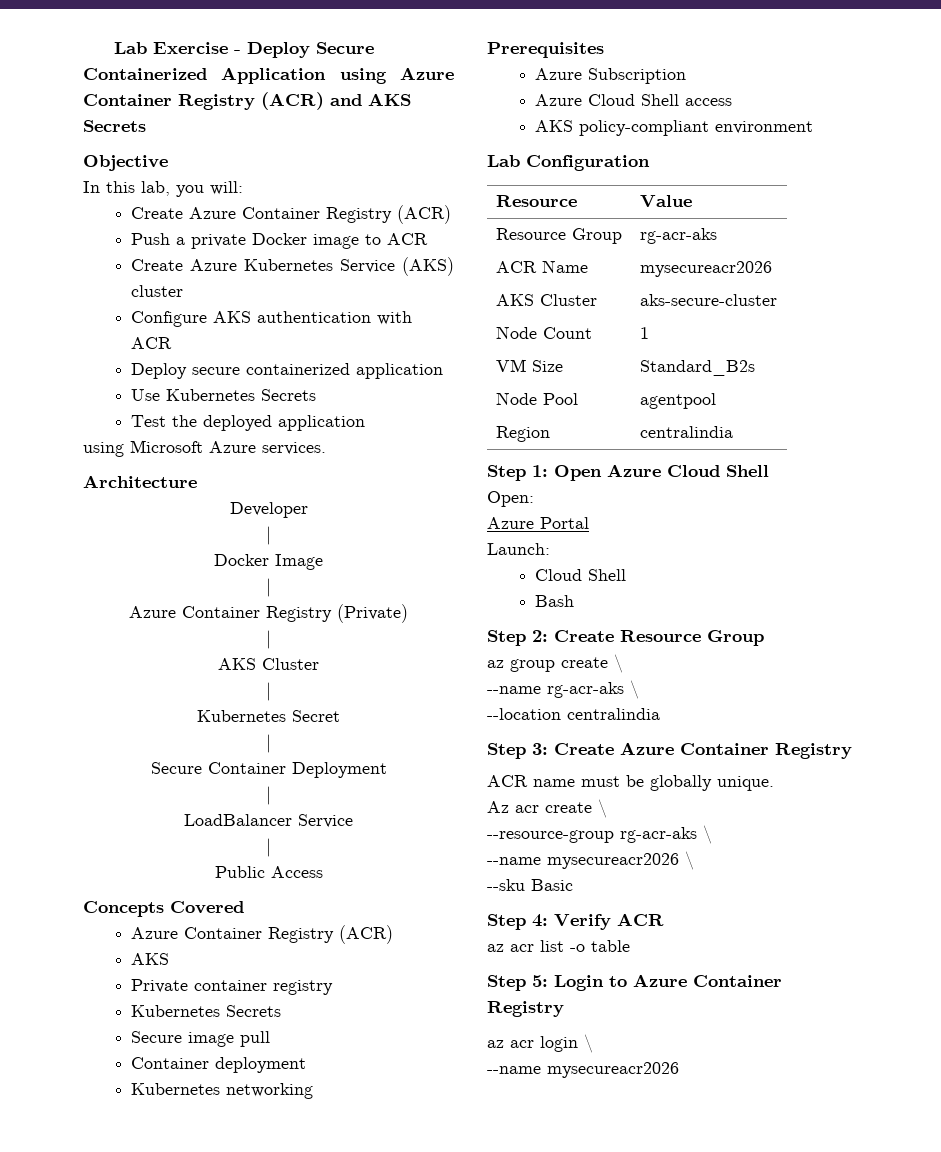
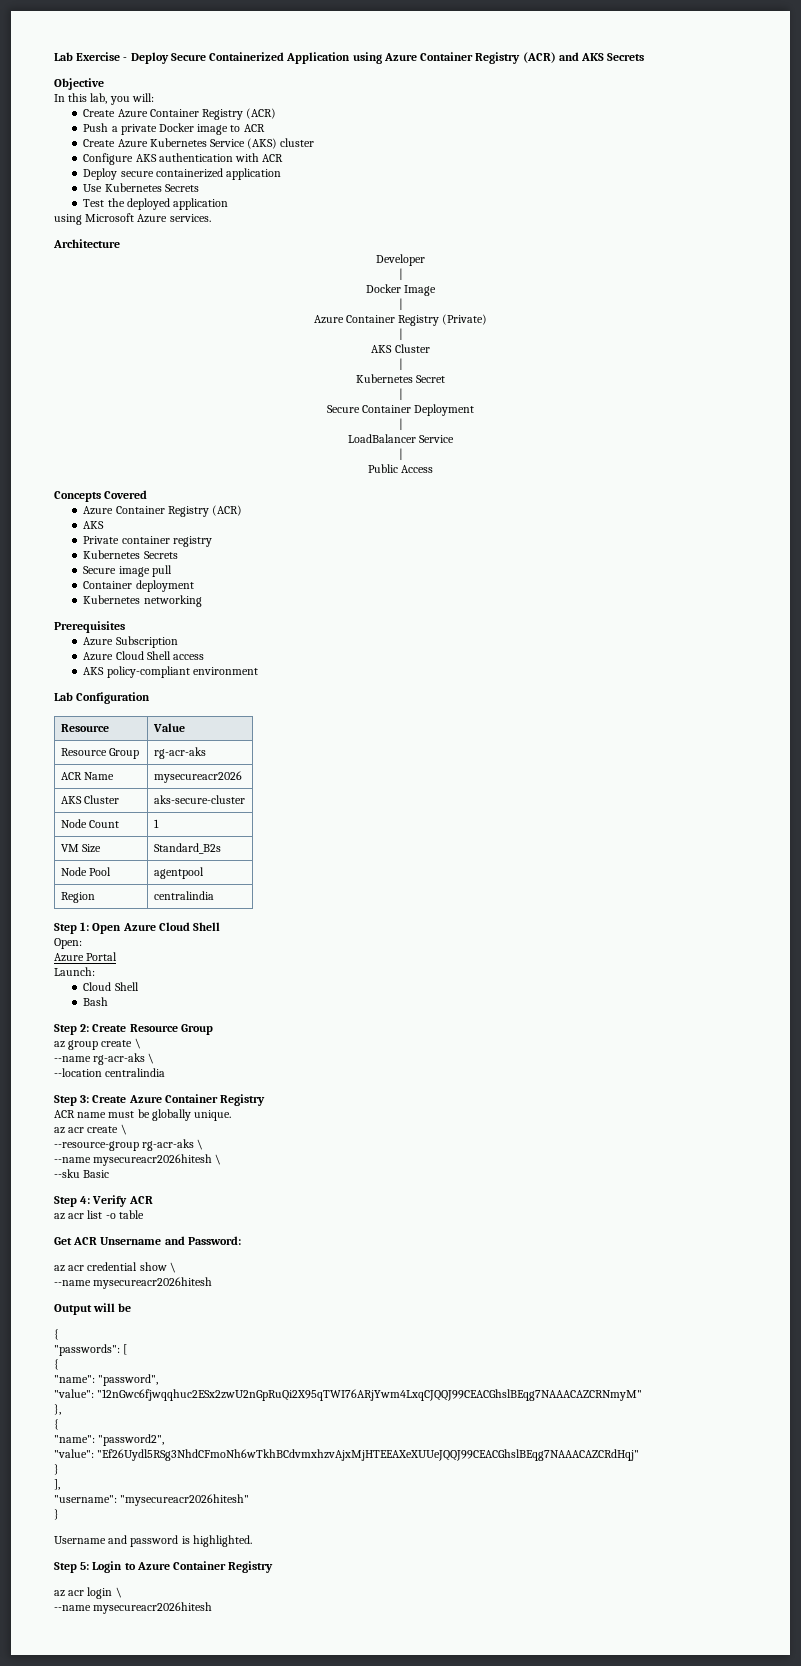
[487,801,509,813] Az -> [54,1127,65,1134] az
[547,853,679,869] mysecureacr2026 -> [93,1154,213,1166] mysecureacr2026hitesh
(630, 946) none -> [54,1236,241,1245] [54,1262,176,1273] [54,1277,213,1289] [54,1303,132,1315] [54,1329,59,1340] [54,1344,128,1356] [54,1359,59,1370] [54,1374,159,1386] [54,1389,643,1401] [54,1404,61,1415] [54,1419,59,1430] [54,1434,165,1446] [54,1449,640,1461] [54,1464,59,1475] [54,1479,60,1490] [54,1494,250,1506] [54,1509,59,1520] [54,1535,252,1547] // Get ACR Unsername and Password: // az acr credential show \ // --name mysecureacr2026hitesh // Output will be // { // "passwords": [ // { // "name": "password", // "value": "12nGwc6fjwqqhuc2ESx2zwU2nGpRuQi2X95qTWI76ARjYwm4LxqCJQQJ99CEACGhslBEqg7NAAACAZCRNmyM" // }, // { // "name": "password2", // "value": "Ef26Uydl5RSg3NhdCFmoNh6wTkhBCdvmxhzvAjxMjHTEEAXeXUUeJQQJ99CEACGhslBEqg7NAAACAZCRdHqj" // } // ], // "username": "mysecureacr2026hitesh" // } // Username and password is highlighted.
[547,1062,679,1078] mysecureacr2026 -> [93,1602,213,1614] mysecureacr2026hitesh

